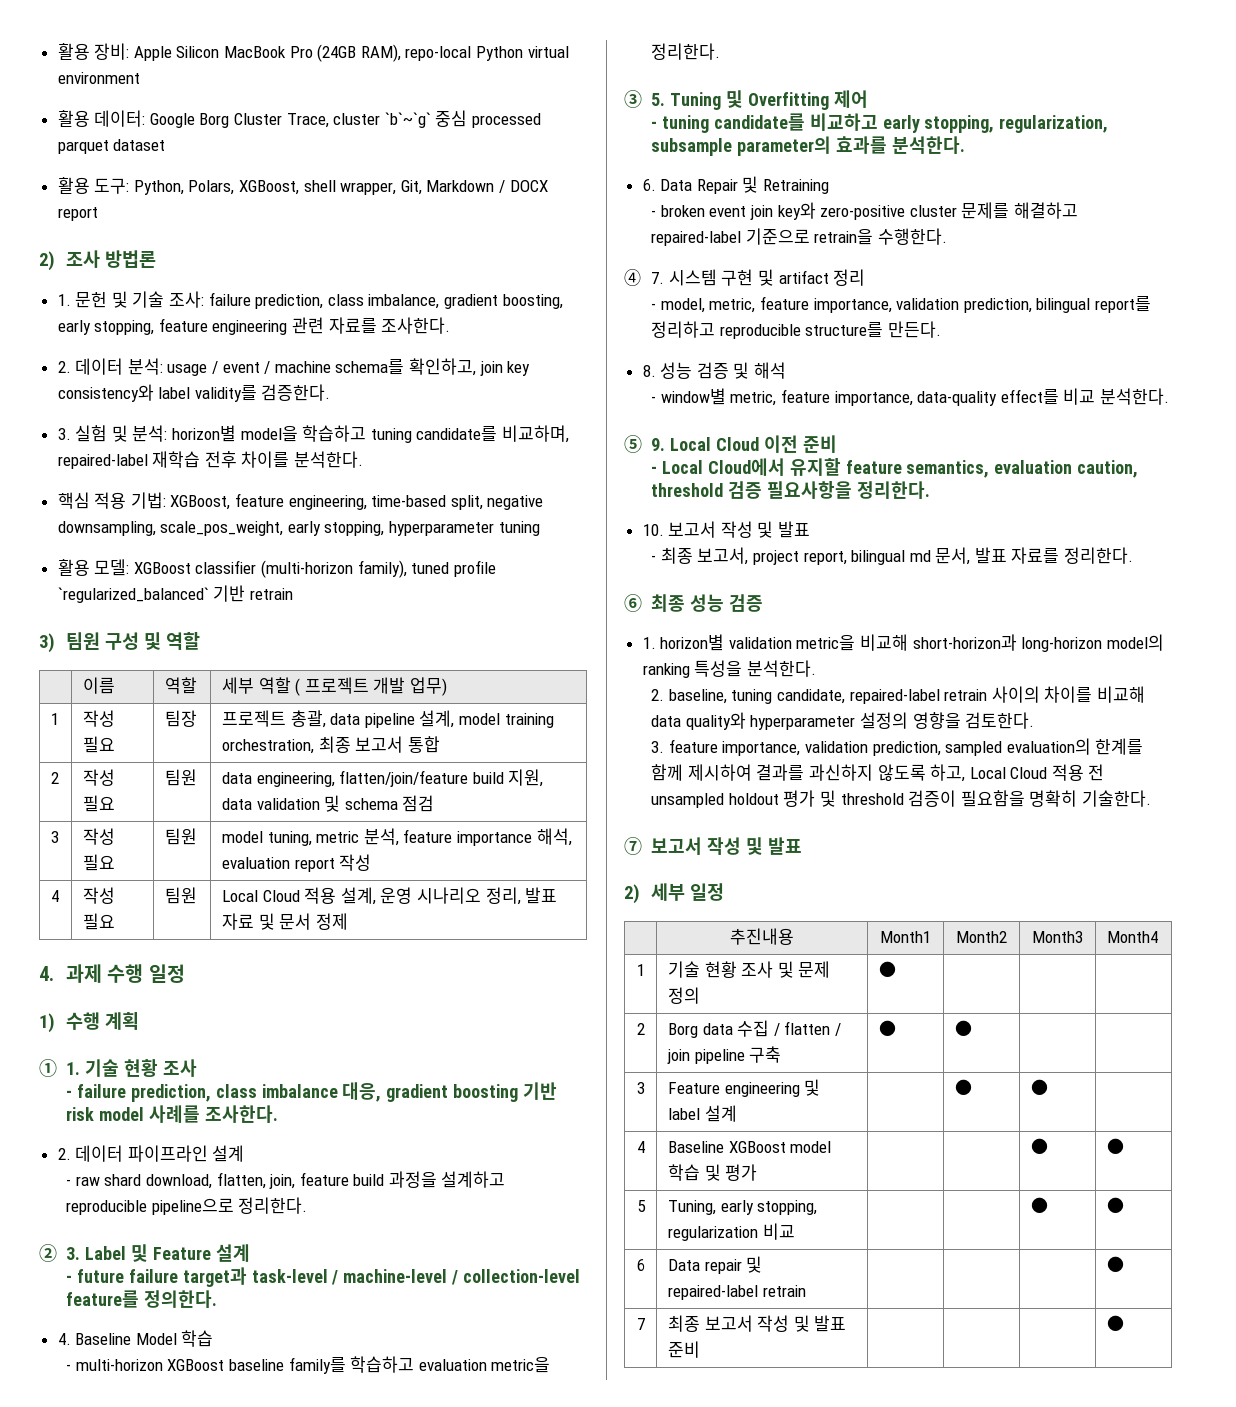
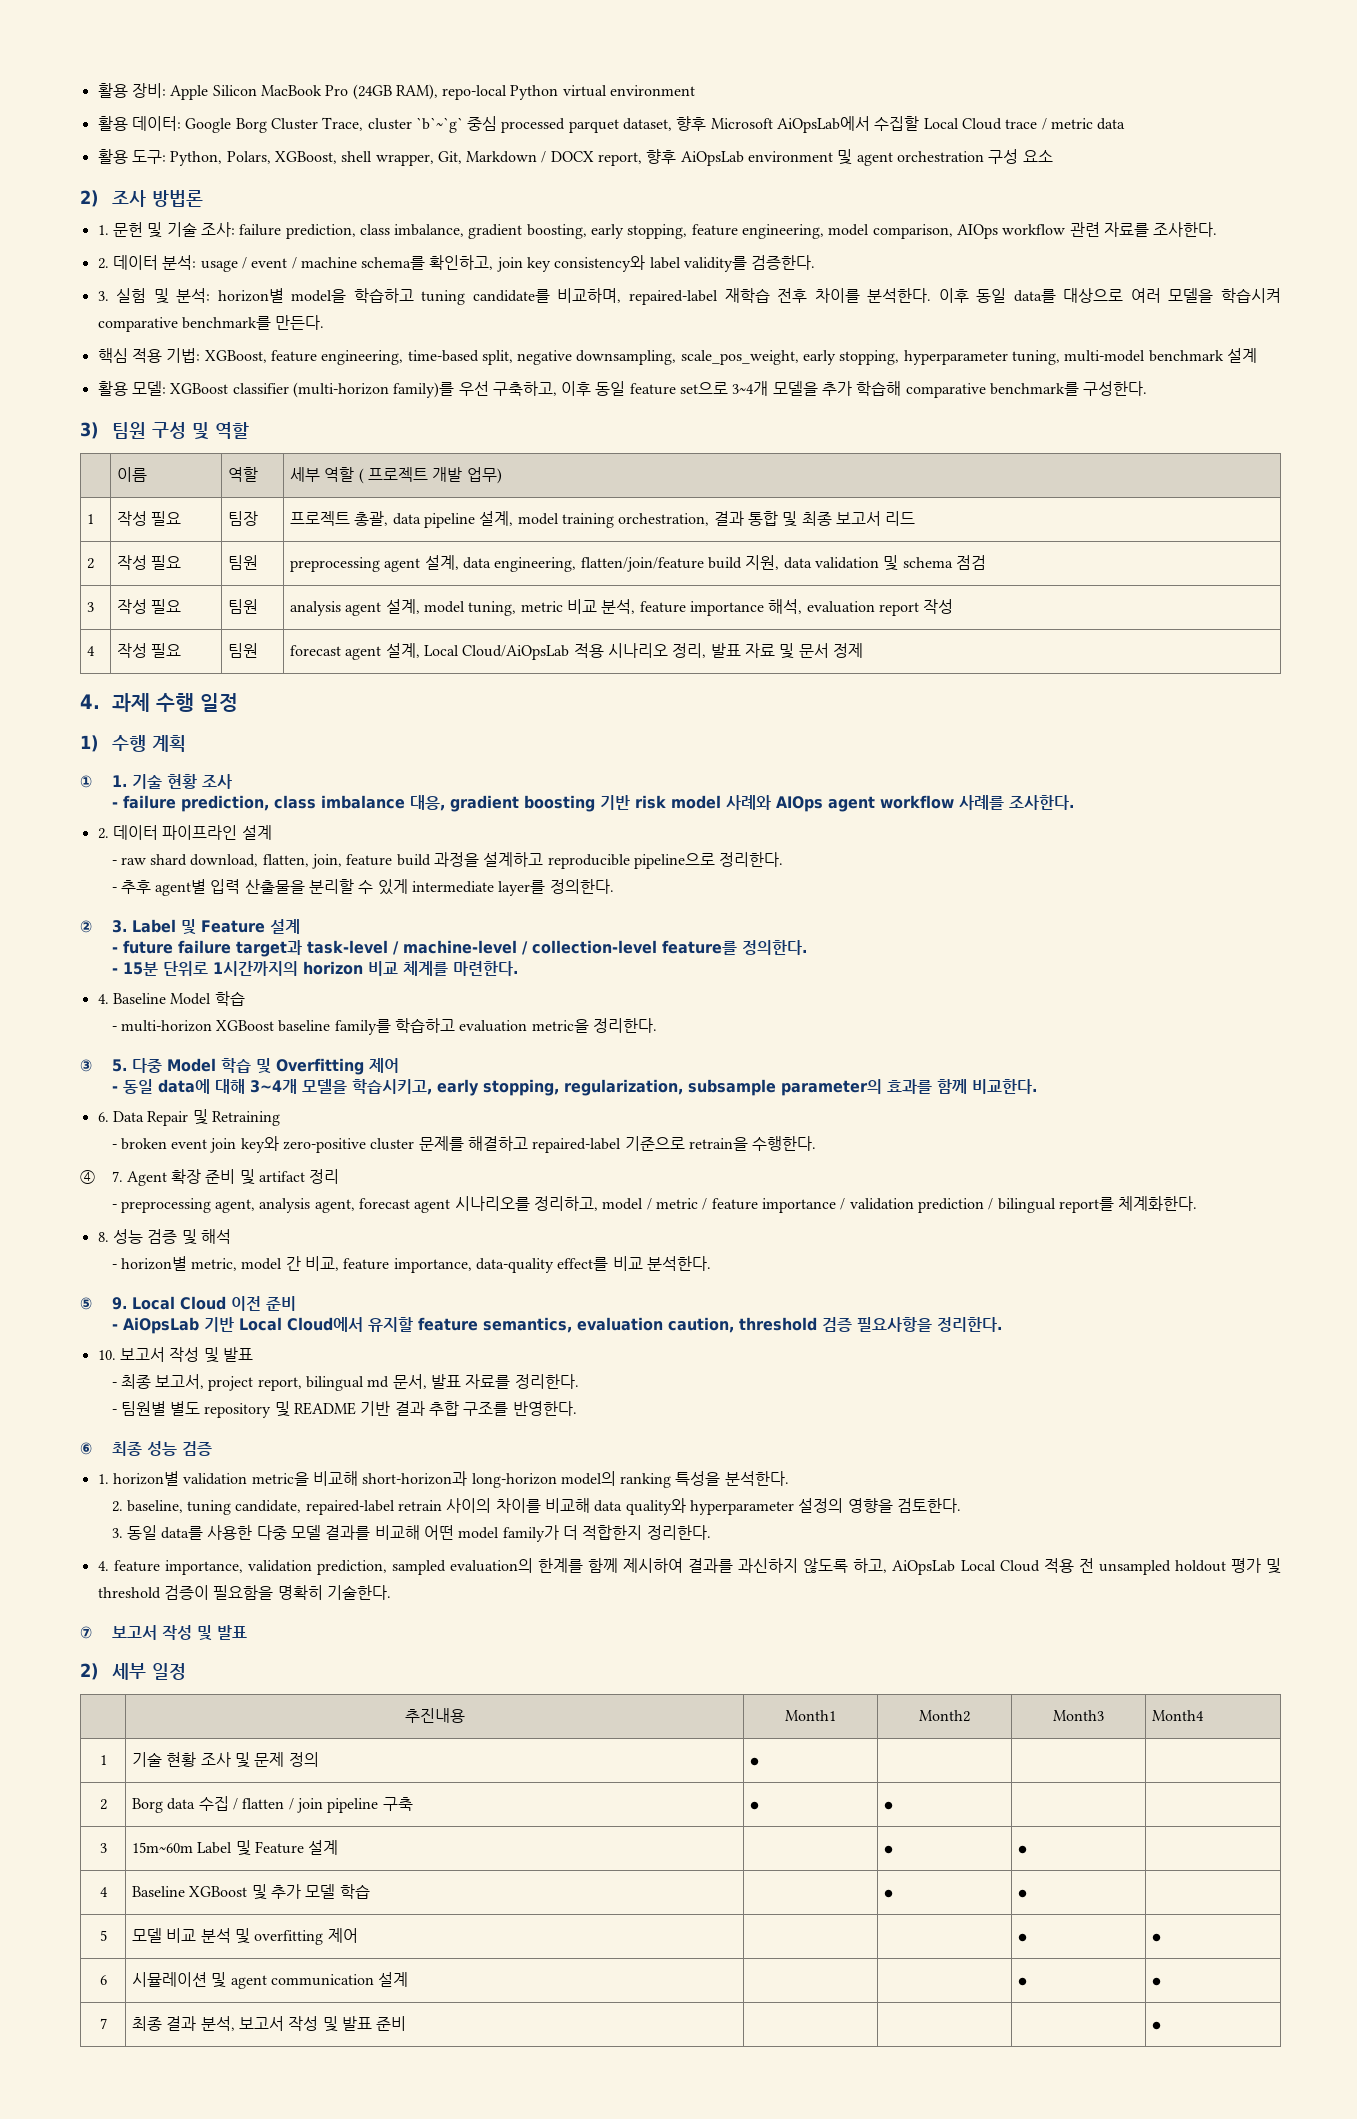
[113,139,166,151] dataset -> [623,116,1126,133] dataset, 향후 Microsoft AiOpsLab에서 수집할 Local Cloud trace / metric data
[57,207,98,221] report -> [598,149,1053,166] report, 향후 AiOpsLab environment 및 agent orchestration 구성 요소
[212,320,288,335] engineering -> [742,224,1066,239] engineering, model comparison, AIOps workflow
(364, 459) none -> [938,288,1282,303] [97,315,325,332] 이후 동일 data를 대상으로 여러 모델을 학습시켜 comparative benchmark를 만든다.
[498,521,540,536] tuning -> [1012,348,1258,365] tuning, multi-model benchmark 설계
[357,560,496,578] [57,585,293,603] family), tuned profile `regularized_balanced` 기반 retrain -> [393,381,1148,398] family)를 우선 구축하고, 이후 동일 feature set으로 3~4개 모델을 추가 학습해 comparative benchmark를 구성한다.
[318,736,440,753] 최종 보고서 통합 -> [713,511,916,527] 결과 통합 및 최종 보고서 리드
(197, 777) none -> [290,555,459,572] preprocessing agent 설계,
(197, 836) none -> [290,599,420,616] analysis agent 설계,
(360, 837) none -> [567,599,598,614] 비교
[221,887,413,905] Local Cloud 적용 설계, 운영 -> [290,643,604,660] forecast agent 설계, Local Cloud/AiOpsLab 적용
(145, 1114) none -> [725,795,954,812] 사례와 AIOps agent workflow
(308, 1205) none -> [111,879,614,896] // - 추후 agent별 입력 산출물을 분리할 수 있게 intermediate layer를 정의한다.
(218, 1299) none -> [111,961,518,976] // - 15분 단위로 1시간까지의 horizon 비교 체계를 마련한다.
[670,92,722,110] Tuning -> [131,1058,251,1073] 다중 Model 학습
[662,113,878,133] tuning candidate를 비교하고 -> [122,1079,432,1095] 동일 data에 대해 3~4개 모델을 학습시키고,
[891,136,965,154] 분석한다. -> [936,1079,1037,1094] 함께 비교한다.
[668,269,754,286] 시스템 구현 -> [126,1169,236,1186] Agent 확장 준비
[660,296,1151,313] [651,321,941,339] model, metric, feature importance, validation prediction, bilingual report를 정리하고 reproducible structure를 만든다. -> [120,1196,1198,1213] preprocessing agent, analysis agent, forecast agent 시나리오를 정리하고, model / metric / feature importance / validation prediction / bilingual report를 체계화한다.
[660,388,777,406] window별 metric, -> [120,1256,340,1271] horizon별 metric, model 간 비교,
(658, 470) none -> [122,1317,234,1334] AiOpsLab 기반
(1134, 555) none -> [111,1401,577,1418] // - 팀원별 별도 repository 및 README 기반 결과 추합 구조를 반영한다.
(665, 747) none -> [126,1525,711,1542] [97,1561,109,1571] 동일 data를 사용한 다중 모델 결과를 비교해 어떤 model family가 더 적합한지 정리한다. // 4.
(966, 773) none -> [892,1560,956,1575] AiOpsLab
[667,1079,821,1097] [667,1108,700,1120] Feature engineering 및 label -> [132,1840,305,1856] 15m~60m Label 및 Feature
[790,1141,832,1153] [667,1164,758,1181] [1030,1138,1048,1154] [1106,1138,1124,1154] model 학습 및 평가 | | | ● | ● -> [251,1884,370,1900] [884,1889,894,1898] [1018,1889,1028,1898] 및 추가 모델 학습 | | ● | ● |
[667,1200,818,1215] [667,1223,795,1241] [1030,1197,1048,1213] [1106,1197,1124,1213] [636,1259,645,1271] [667,1256,763,1274] [667,1285,806,1300] Tuning, early stopping, regularization 비교 | | | ● | ● // 6 | Data repair 및 repaired-label retrain | | | -> [132,1928,358,1945] [1018,1933,1028,1942] [1152,1933,1162,1942] [99,1975,107,1985] [132,1972,409,1989] [1018,1977,1028,1986] 모델 비교 분석 및 overfitting 제어 | | | ● | ● // 6 | 시뮬레이션 및 agent communication 설계 | | | ●
(700, 1323) none -> [166,2016,235,2031] 결과 분석,

